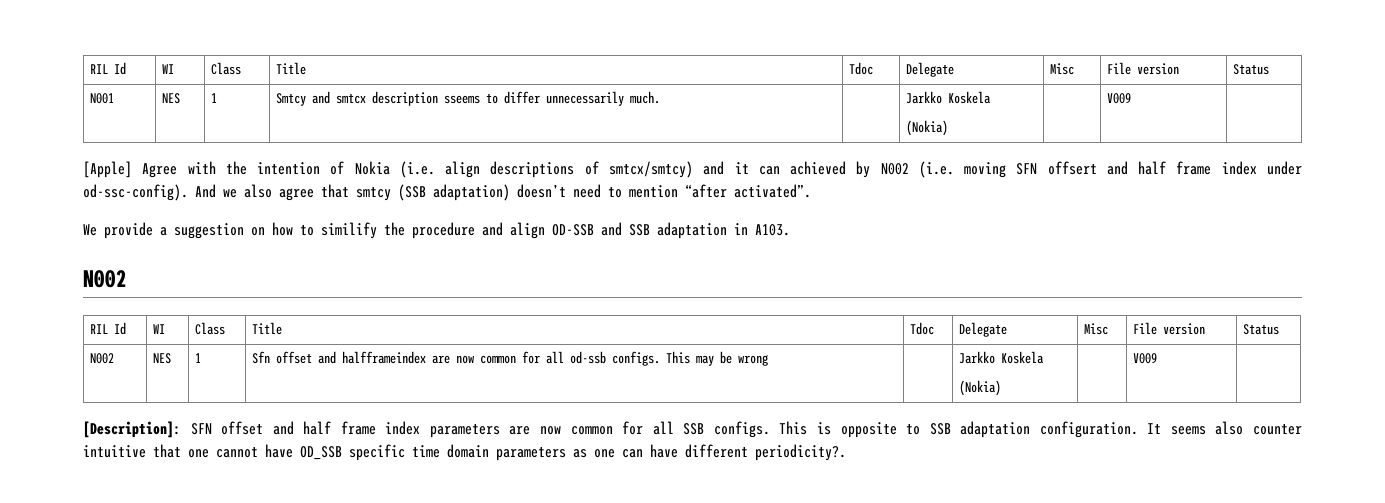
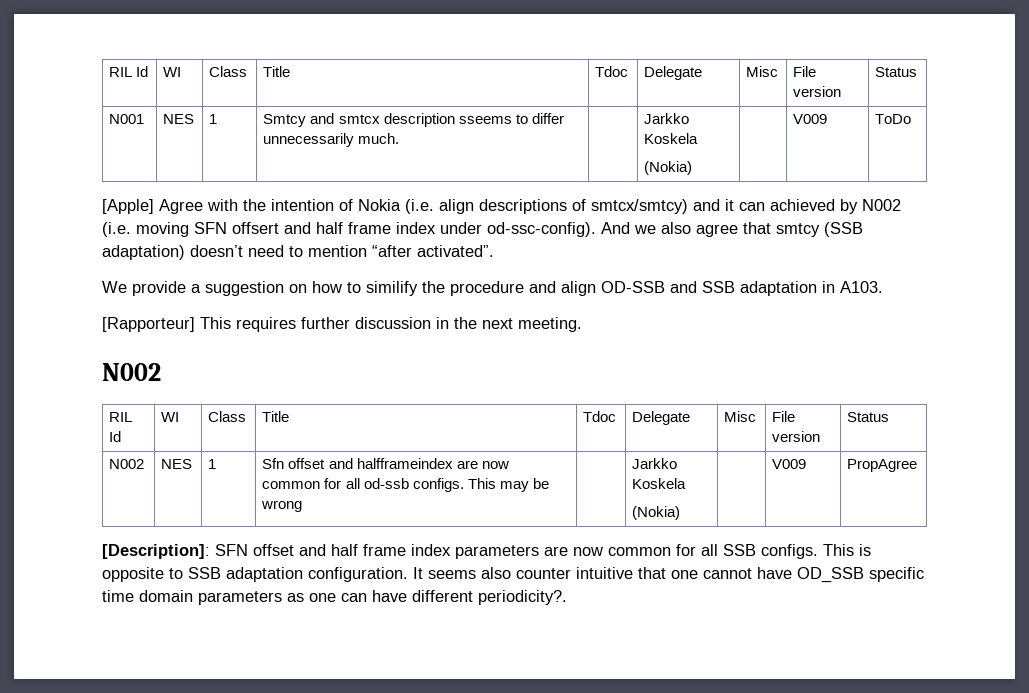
(1131, 98) none -> [875,114,912,124] ToDo
(790, 230) none -> [102,317,582,332] // [Rapporteur] This requires further discussion in the next meeting.
(1157, 358) none -> [847,459,918,472] PropAgree

